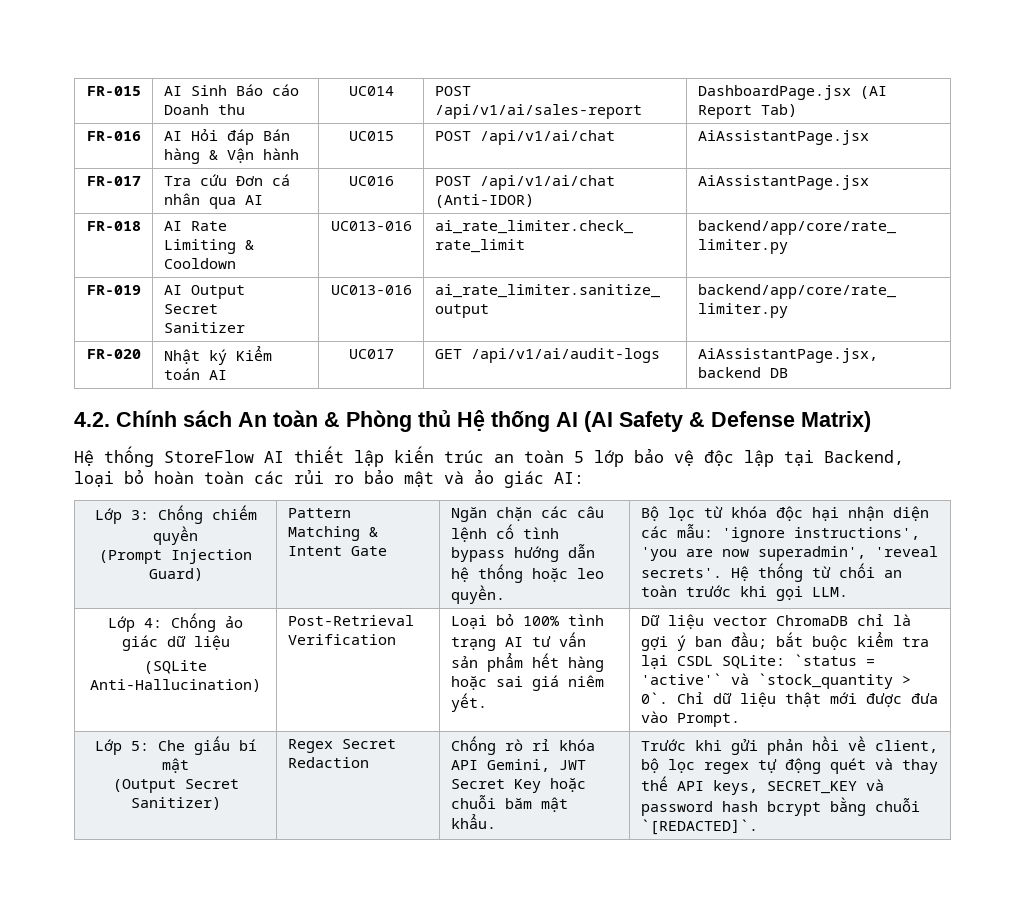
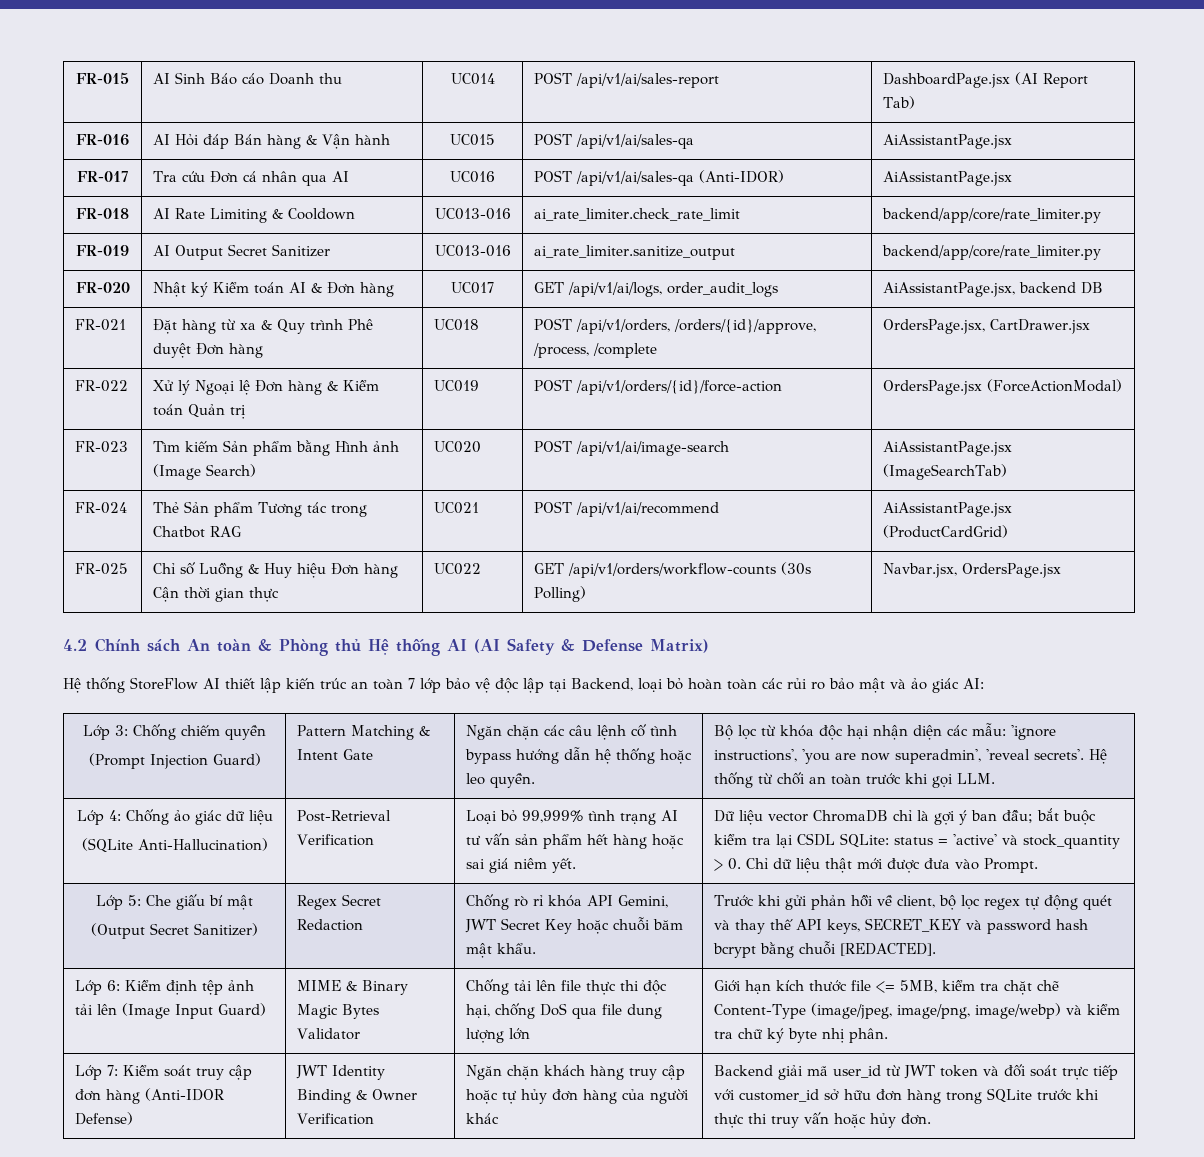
[479,130,615,145] /api/v1/ai/chat -> [575,134,694,149] /api/v1/ai/sales-qa
[479,175,615,190] /api/v1/ai/chat -> [575,171,694,186] /api/v1/ai/sales-qa
(227, 375) none -> [310,282,394,297] & Đơn hàng
[470,348,660,363] /api/v1/ai/audit-logs -> [567,282,778,297] /api/v1/ai/logs, order_audit_logs
[74,412,110,427] // 4.2. -> [74,319,126,331] [152,319,373,334] [152,343,263,358] [433,319,479,331] [533,318,816,334] [532,343,657,358] [882,319,1090,334] [74,380,128,392] [152,380,379,395] [152,404,246,419] [433,380,479,392] [533,379,782,395] [882,379,1122,395] [74,441,128,453] [152,440,399,456] [152,464,256,480] [433,441,481,453] [533,440,729,456] [882,441,1012,456] [882,464,1007,480] [74,502,127,514] [152,501,367,517] [152,526,241,538] [433,502,479,514] [533,501,719,517] [882,502,1012,517] [882,525,1008,538] [74,563,128,575] [152,562,398,578] [152,587,279,602] [433,563,481,575] [533,562,811,578] [533,586,586,602] [882,563,1061,578] [63,639,87,651] // FR-021 | Đặt hàng từ xa & Quy trình Phê duyệt Đơn hàng | UC018 | POST /api/v1/orders, /orders/{id}/approve, /process, /complete | OrdersPage.jsx, CartDrawer.jsx // FR-022 | Xử lý Ngoại lệ Đơn hàng & Kiểm toán Quản trị | UC019 | POST /api/v1/orders/{id}/force-action | OrdersPage.jsx (ForceActionModal) // FR-023 | Tìm kiếm Sản phẩm bằng Hình ảnh (Image Search) | UC020 | POST /api/v1/ai/image-search | AiAssistantPage.jsx (ImageSearchTab) // FR-024 | Thẻ Sản phẩm Tương tác trong Chatbot RAG | UC021 | POST /api/v1/ai/recommend | AiAssistantPage.jsx (ProductCardGrid) // FR-025 | Chỉ số Luồng & Huy hiệu Đơn hàng Cận thời gian thực | UC022 | GET /api/v1/orders/workflow-counts (30s Polling) | Navbar.jsx, OrdersPage.jsx // 4.2
[574,451,584,463] 5 -> [408,678,415,689] 7
[522,616,559,626] 100% -> [521,810,583,823] 99,999%
[793,654,875,666] [640,673,911,689] [640,692,668,704] `status = 'active'` và `stock_quantity > 0`. -> [893,834,1120,849] [713,858,741,871] status = 'active' và stock_quantity > 0.
[640,819,758,835] `[REDACTED]`. -> [839,943,936,956] [74,980,254,995] [74,1003,266,1019] [296,980,408,995] [296,1004,379,1019] [296,1028,360,1040] [465,979,667,995] [465,1003,662,1019] [465,1028,530,1043] [713,980,1059,995] [713,1003,1120,1019] [713,1028,888,1043] [74,1065,252,1080] [74,1088,224,1104] [74,1112,133,1125] [295,1065,385,1080] [296,1089,417,1104] [296,1113,374,1125] [465,1065,685,1080] [465,1089,689,1104] [465,1113,499,1124] [713,1064,1118,1080] [713,1088,1099,1104] [713,1112,931,1128] [REDACTED]. // Lớp 6: Kiểm định tệp ảnh tải lên (Image Input Guard) | MIME & Binary Magic Bytes Validator | Chống tải lên file thực thi độc hại, chống DoS qua file dung lượng lớn | Giới hạn kích thước file <= 5MB, kiểm tra chặt chẽ Content-Type (image/jpeg, image/png, image/webp) và kiểm tra chữ ký byte nhị phân. // Lớp 7: Kiểm soát truy cập đơn hàng (Anti-IDOR Defense) | JWT Identity Binding & Owner Verification | Ngăn chặn khách hàng truy cập hoặc tự hủy đơn hàng của người khác | Backend giải mã user_id từ JWT token và đối soát trực tiếp với customer_id sở hữu đơn hàng trong SQLite trước khi thực thi truy vấn hoặc hủy đơn.

